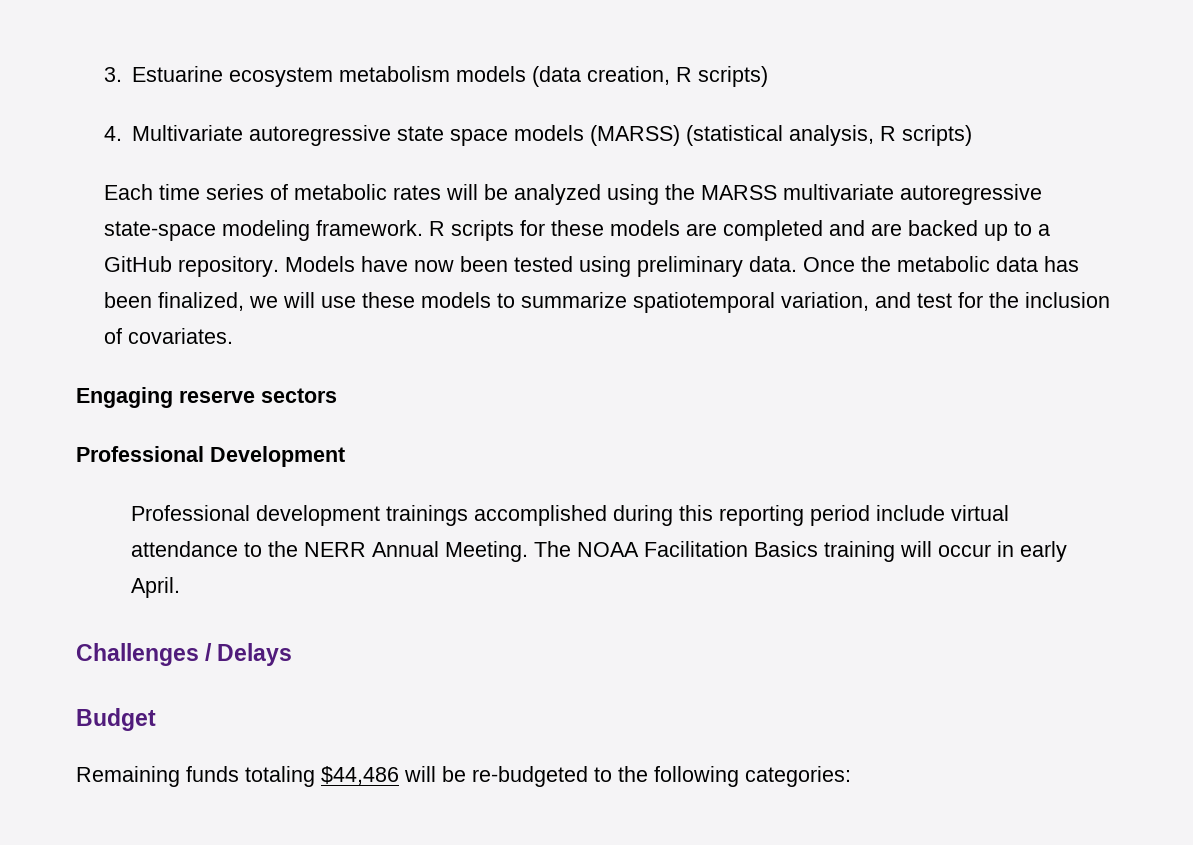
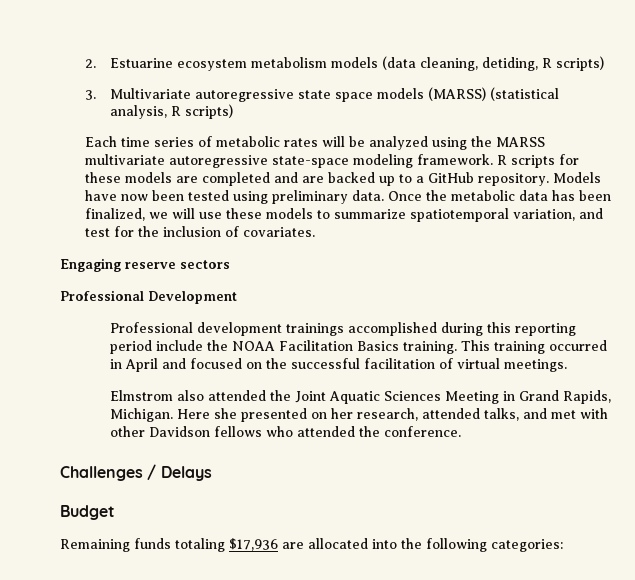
[103,67,122,82] 3. -> [84,59,96,68] 2.
[587,66,769,87] [103,126,122,141] creation, R scripts) // 4. -> [419,56,604,71] [84,90,96,100] cleaning, detiding, R scripts) // 3.
[951,505,1010,521] [131,541,1068,562] [131,577,181,598] virtual attendance to the NERR Annual Meeting. The NOAA Facilitation Basics training will occur in early April. -> [206,340,607,354] [109,358,567,372] [109,390,611,404] [109,408,608,422] [109,426,461,437] the NOAA Facilitation Basics training. This training occurred in April and focused on the successful facilitation of virtual meetings. // Elmstrom also attended the Joint Aquatic Sciences Meeting in Grand Rapids, Michigan. Here she presented on her research, attended talks, and met with other Davidson fellows who attended the conference.
[321,766,612,787] $44,486 will be re-budgeted to -> [229,538,397,551] $17,936 are allocated into

